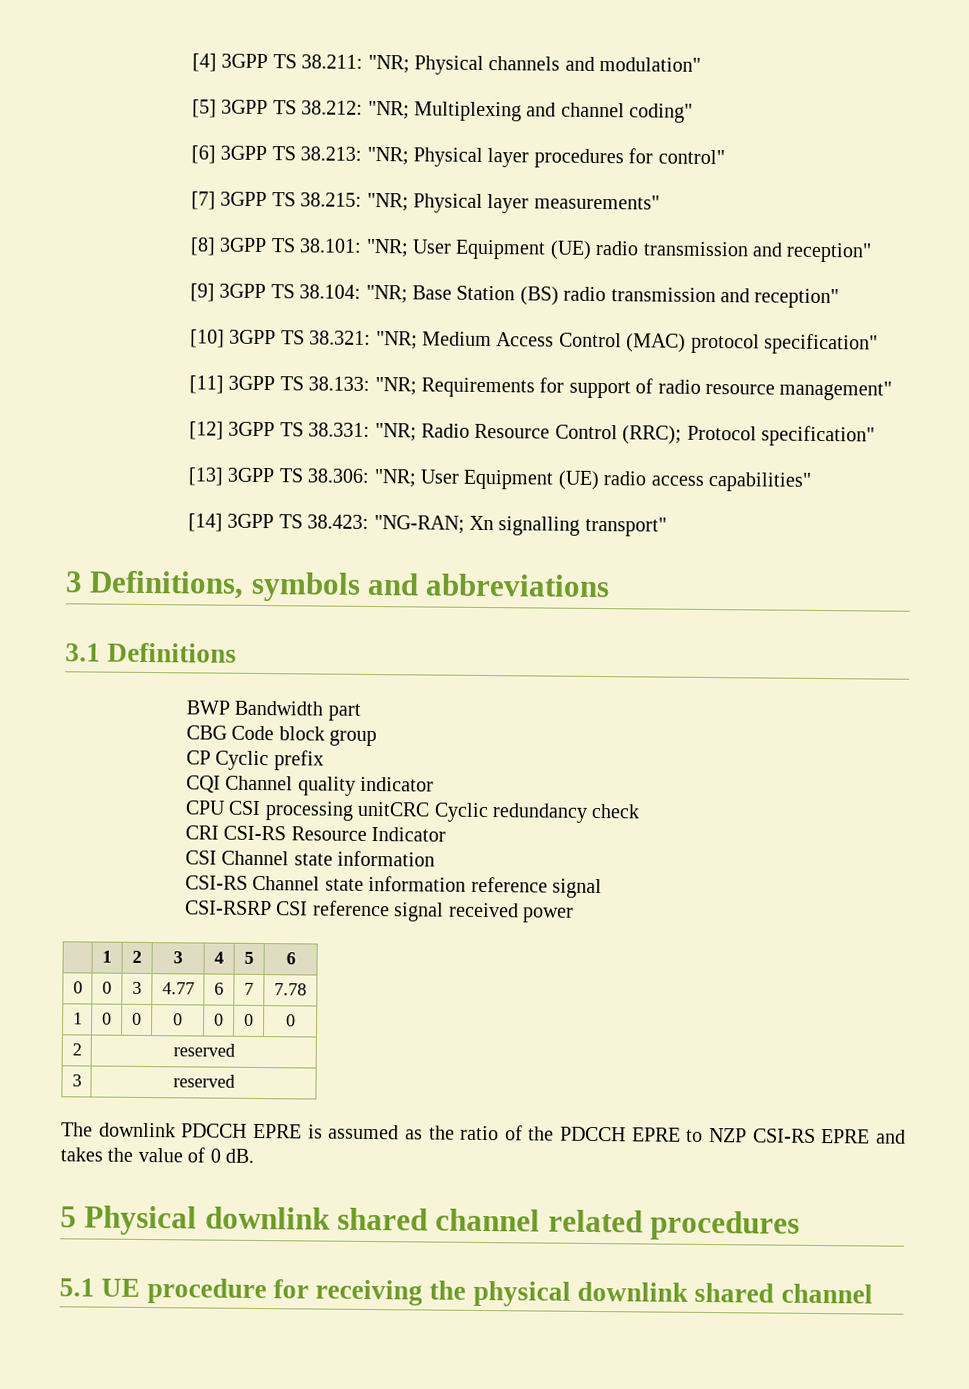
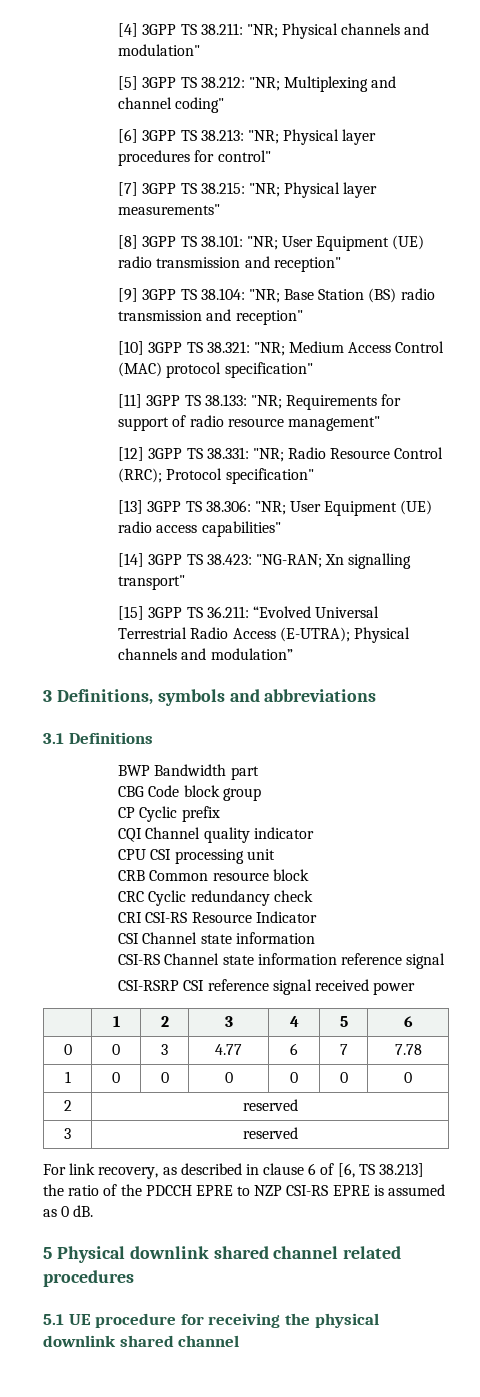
(667, 526) none -> [118,606,380,620] [118,627,410,643] [118,648,293,660] // [15] 3GPP TS 36.211: “Evolved Universal Terrestrial Radio Access (E-UTRA); Physical channels and modulation”
[357,801,431,817] unitCRC -> [246,849,275,860] [118,869,309,881] [118,891,145,902] unit // CRB Common resource block // CRC
[61,1122,423,1140] The downlink PDCCH EPRE is assumed as -> [43,1163,425,1179] For link recovery, as described in clause 6 of [6, TS 38.213]
[875,1129,906,1144] [60,1147,206,1163] and takes the value of -> [373,1184,446,1196] [43,1209,57,1217] is assumed as

